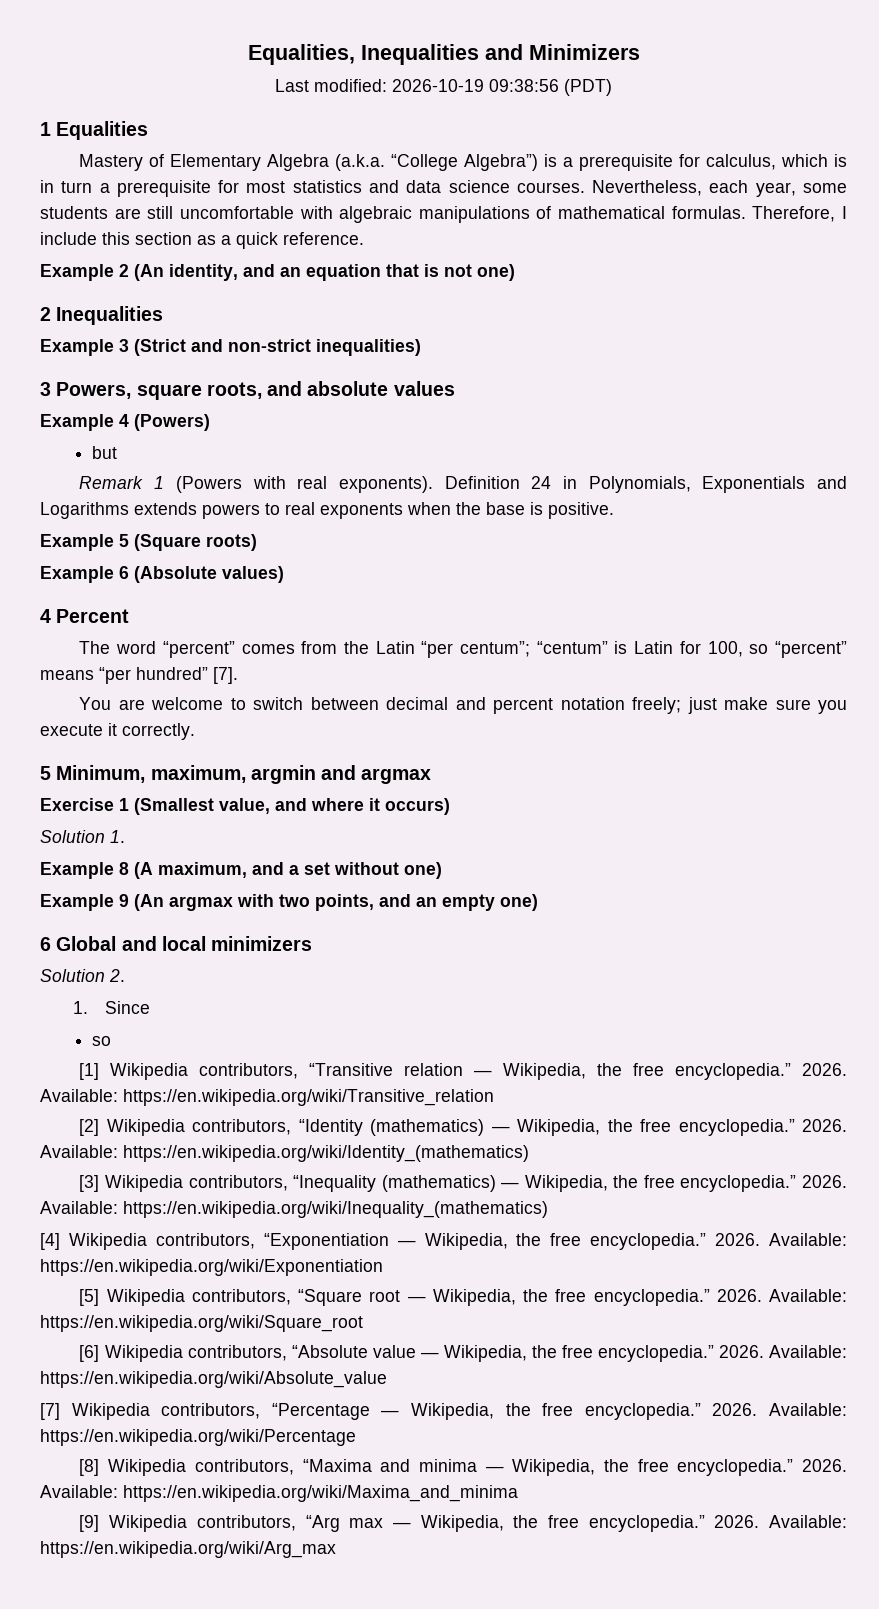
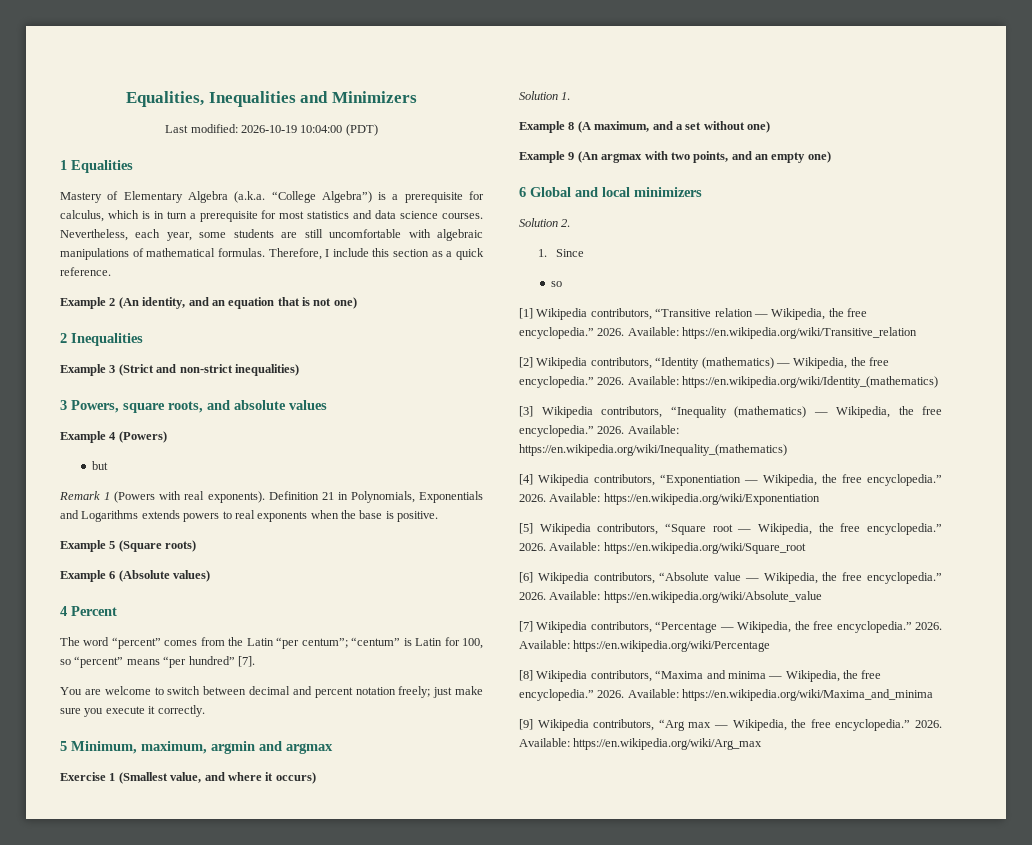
[489,79,559,92] 09:38:56 -> [300,125,343,133] 10:04:00
[531,476,552,489] 24 -> [321,492,334,500] 21

